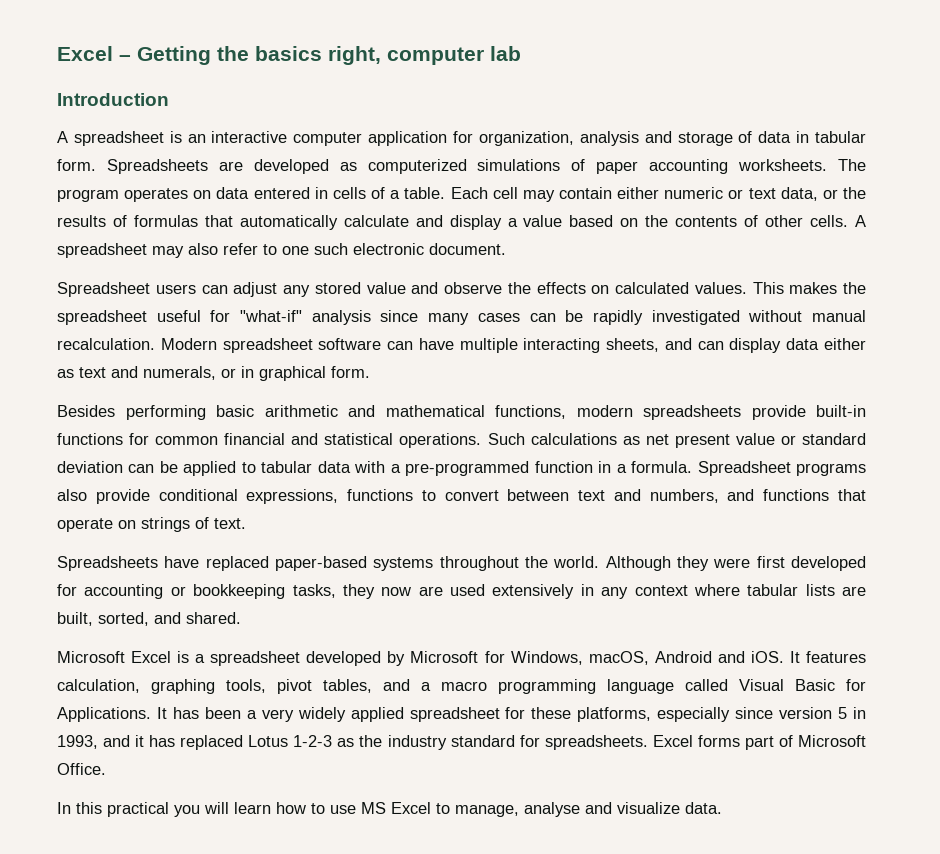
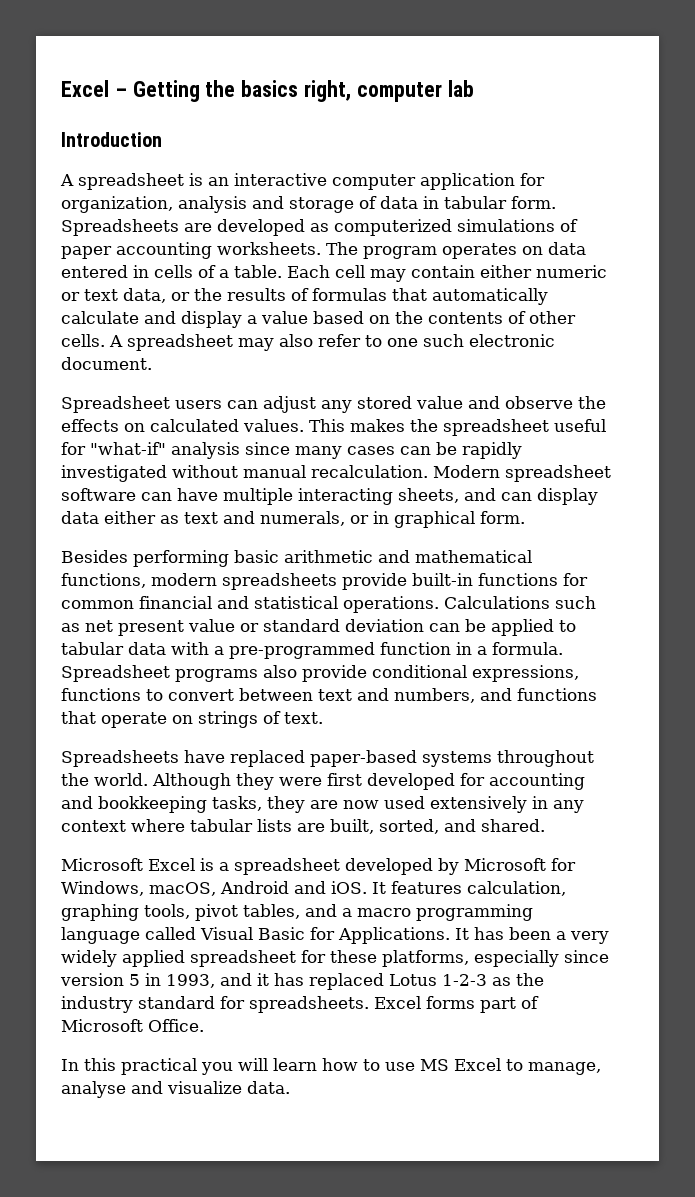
[487,433,617,445] Such calculations -> [444,596,596,609] Calculations such
[170,586,186,596] or -> [61,796,93,809] and
[381,586,443,596] now are -> [310,800,379,809] are now

